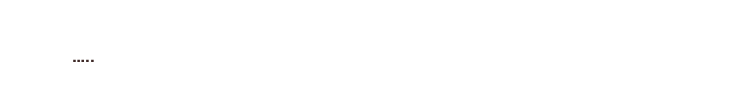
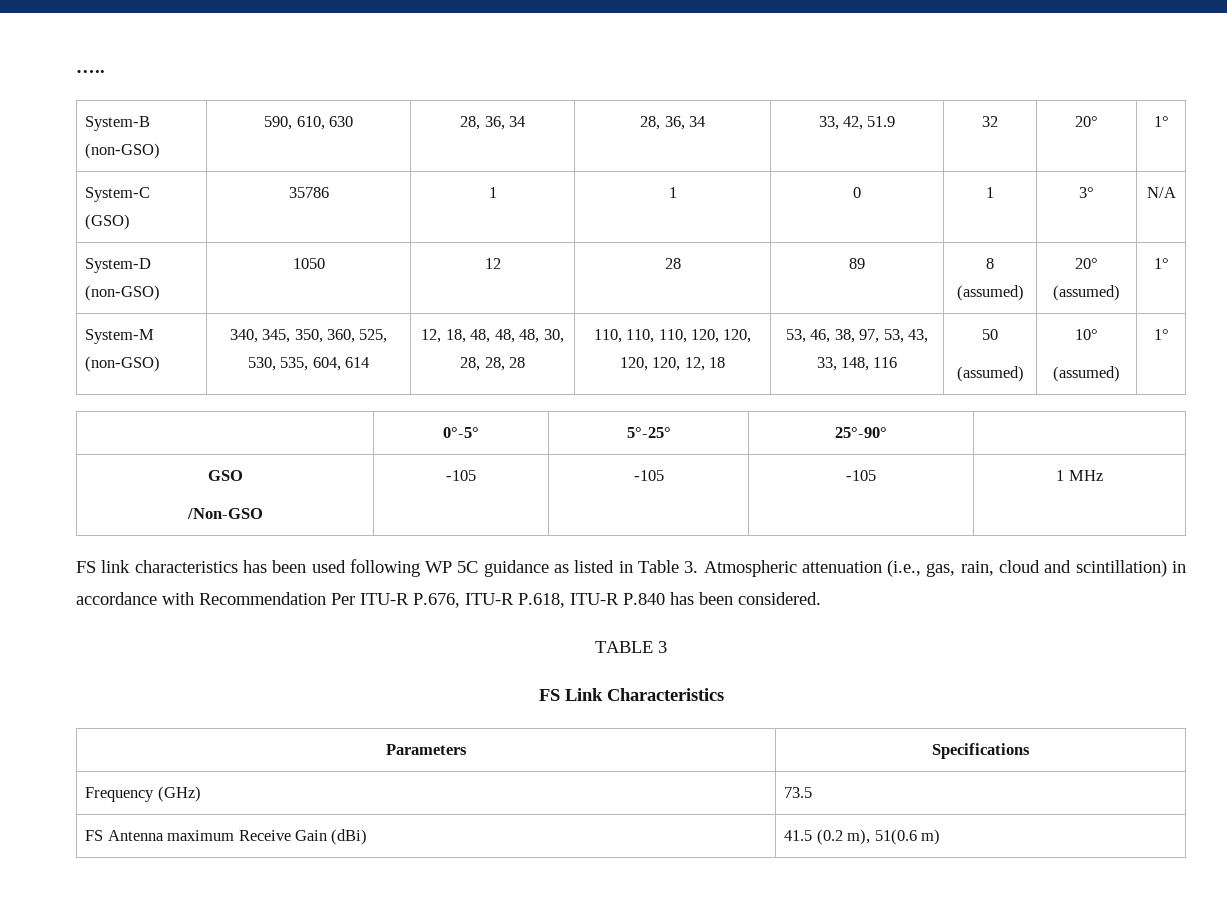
(95, 60) none -> [85,116,151,131] [85,143,161,159] [264,116,353,130] [460,116,525,130] [640,116,705,130] [818,116,896,130] [982,116,998,127] [1075,116,1098,127] [1153,116,1169,127] [85,187,151,202] [85,214,131,230] [288,187,329,198] [488,187,497,198] [668,187,677,198] [853,187,861,198] [986,187,994,198] [1079,187,1094,198] [1146,187,1176,198] [85,258,152,273] [85,285,161,301] [292,258,325,269] [484,258,501,269] [664,258,681,269] [849,258,865,269] [986,258,994,269] [956,285,1024,301] [1075,258,1098,269] [1053,285,1120,301] [1153,258,1169,269] [85,329,155,344] [85,356,161,372] [229,329,388,343] [247,357,370,371] [421,329,564,343] [460,357,525,371] [593,329,752,343] [619,357,726,371] [785,329,929,343] [816,357,898,371] [982,329,998,340] [956,366,1024,382] [1075,329,1098,340] [1053,366,1120,382] [1153,329,1169,340] [443,427,479,438] [626,427,671,438] [835,427,887,438] [207,470,243,481] [186,508,263,519] [446,470,476,481] [633,470,664,481] [846,470,876,481] [1056,470,1103,481] [76,559,1187,577] [76,592,821,608] [595,641,667,653] [538,688,724,701] [386,744,467,755] [932,743,1030,759] [85,786,201,802] [784,787,813,798] [85,829,368,845] [784,829,941,845] // System-B (non-GSO) | 590, 610, 630 | 28, 36, 34 | 28, 36, 34 | 33, 42, 51.9 | 32 | 20° | 1° // System-C (GSO) | 35786 | 1 | 1 | 0 | 1 | 3° | N/A // System-D (non-GSO) | 1050 | 12 | 28 | 89 | 8 (assumed) | 20° (assumed) | 1° // System-M (non-GSO) | 340, 345, 350, 360, 525, 530, 535, 604, 614 | 12, 18, 48, 48, 48, 30, 28, 28, 28 | 110, 110, 110, 120, 120, 120, 120, 12, 18 | 53, 46, 38, 97, 53, 43, 33, 148, 116 | 50 // (assumed) | 10° // (assumed) | 1° // | 0°-5° | 5°-25° | 25°-90° | // GSO // /Non-GSO | -105 | -105 | -105 | 1 MHz // FS link characteristics has been used following WP 5C guidance as listed in Table 3. Atmospheric attenuation (i.e., gas, rain, cloud and scintillation) in accordance with Recommendation Per ITU-R P.676, ITU-R P.618, ITU-R P.840 has been considered. // TABLE 3 // FS Link Characteristics // Parameters | Specifications // Frequency (GHz) | 73.5 // FS Antenna maximum Receive Gain (dBi) | 41.5 (0.2 m), 51(0.6 m)

